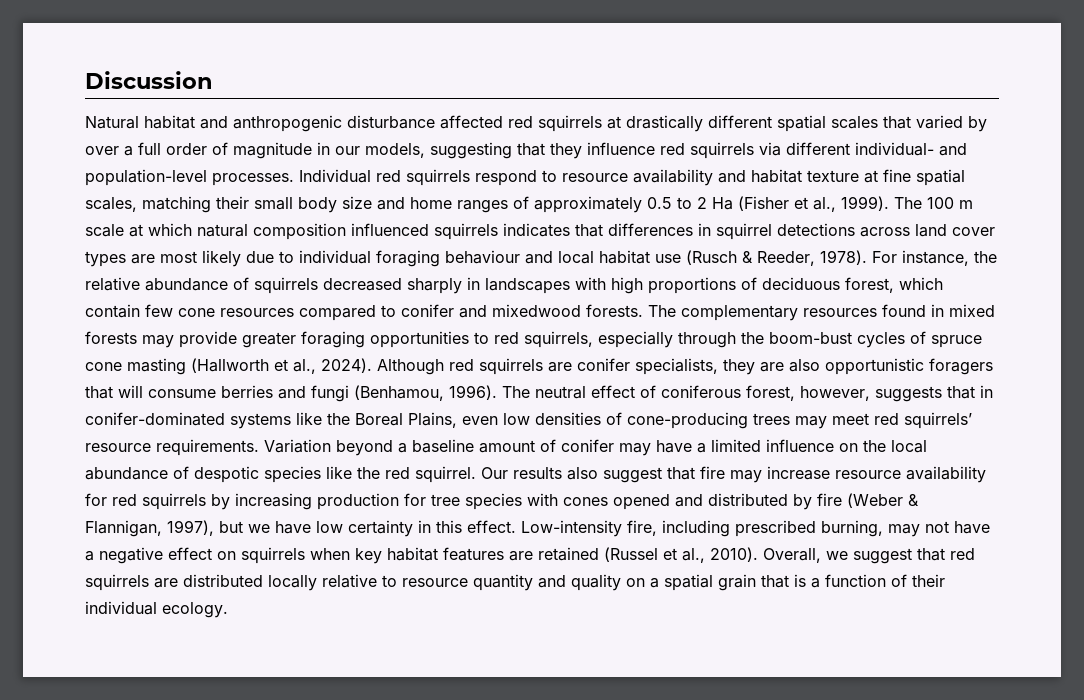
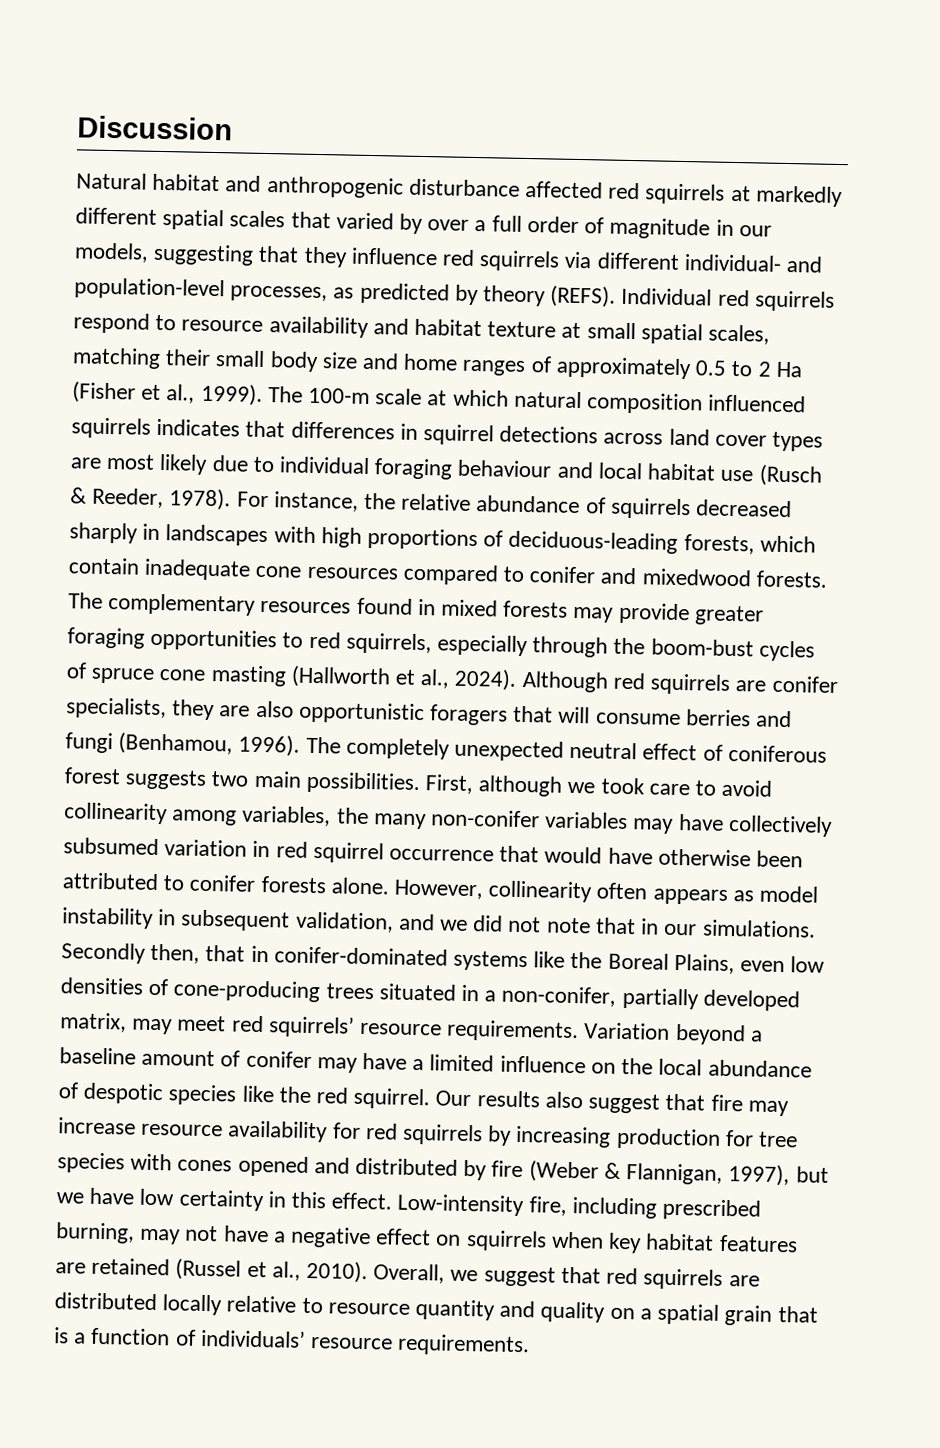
[626,115,703,132] drastically -> [755,185,843,208] markedly
[212,173,294,186] processes. -> [230,282,617,308] processes, as predicted by theory (REFS).
[883,169,911,182] fine -> [586,322,636,340] small
[927,197,973,209] 100 m -> [308,387,371,405] 100-m
[762,277,894,293] deciduous forest, -> [508,530,755,555] deciduous-leading forests,
[145,304,173,317] few -> [144,558,252,581] inadequate
(530, 392) none -> [345,737,565,762] completely unexpected
[746,385,942,402] forest, however, suggests -> [64,767,773,797] [64,802,833,837] [63,837,804,868] [62,872,819,905] [62,907,816,938] [61,942,201,964] forest suggests two main possibilities. First, although we took care to avoid collinearity among variables, the many non-conifer variables may have collectively subsumed variation in red squirrel occurrence that would have otherwise been attributed to conifer forests alone. However, collinearity often appears as model instability in subsequent validation, and we did not note that in our simulations. Secondly then,
(790, 419) none -> [378,983,800,1012] [60,1012,127,1033] situated in a non-conifer, partially developed matrix,
[912,574,945,587] [85,601,228,618] their individual ecology. -> [200,1328,531,1357] individuals’ resource requirements.

